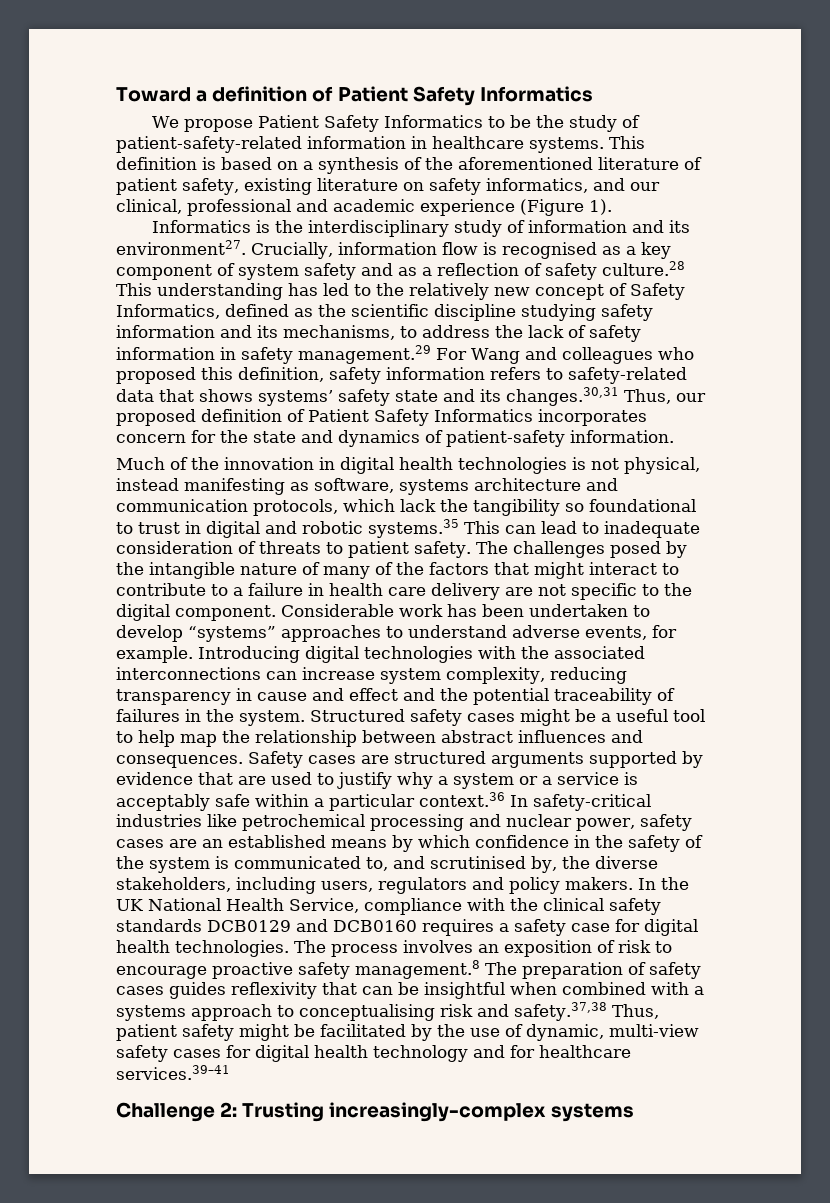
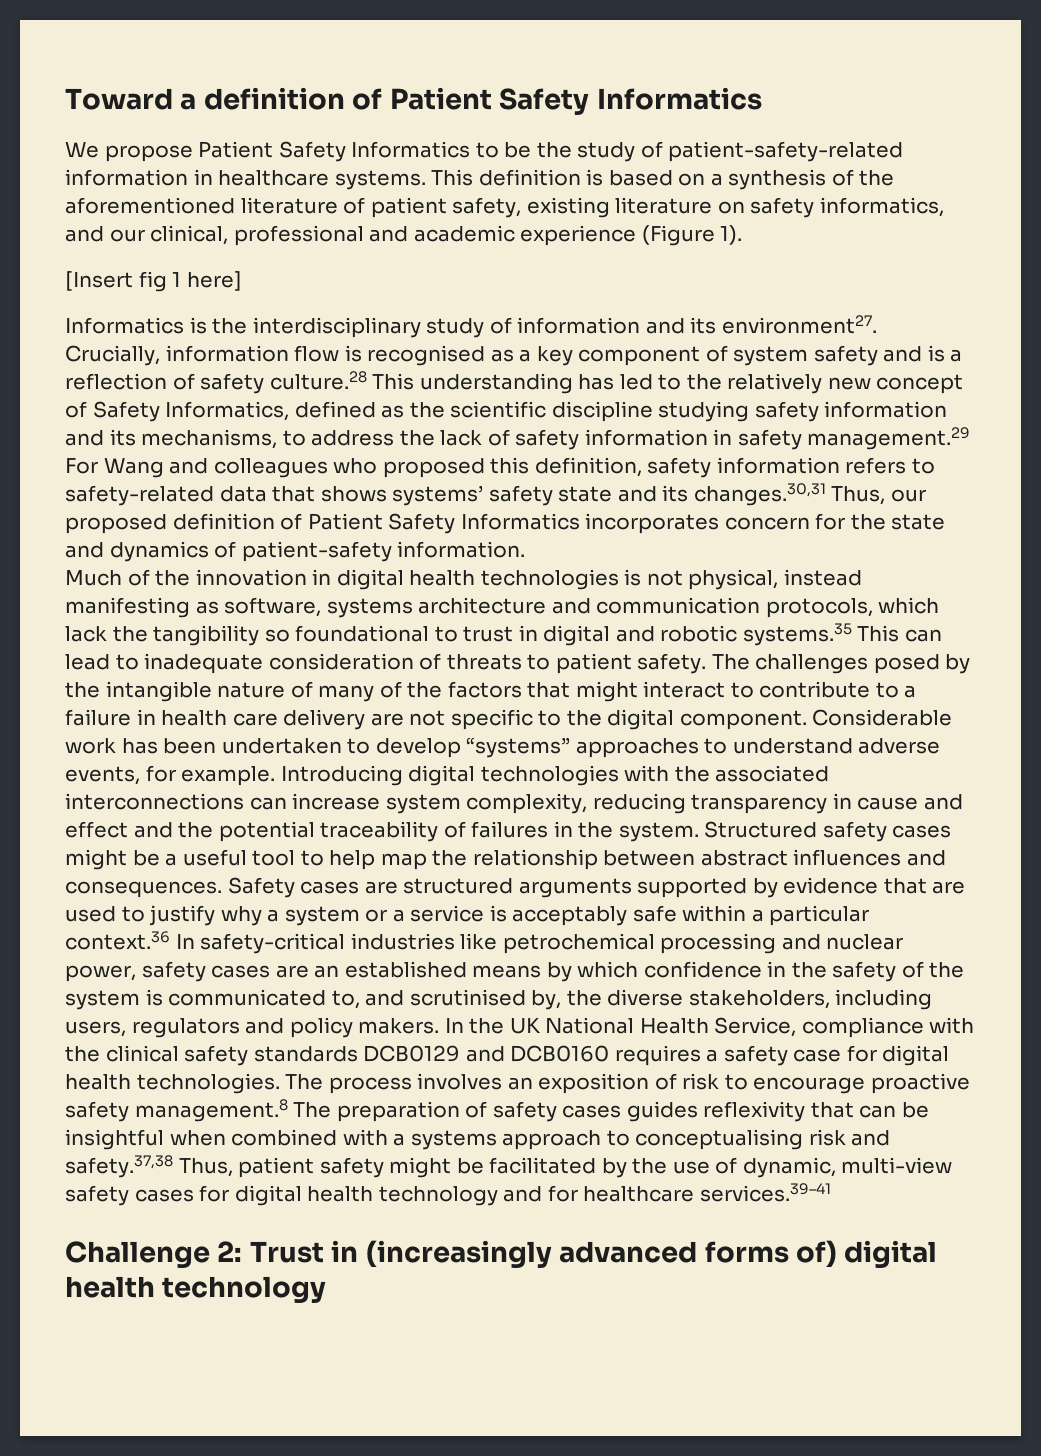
(612, 207) none -> [65,271,242,292] // [Insert fig 1 here]
[398,267,417,276] as -> [927,345,945,362] is
[242,1102,634,1122] Trusting increasingly-complex systems -> [249,1240,938,1268] [65,1276,327,1303] Trust in (increasingly advanced forms of) digital health technology

